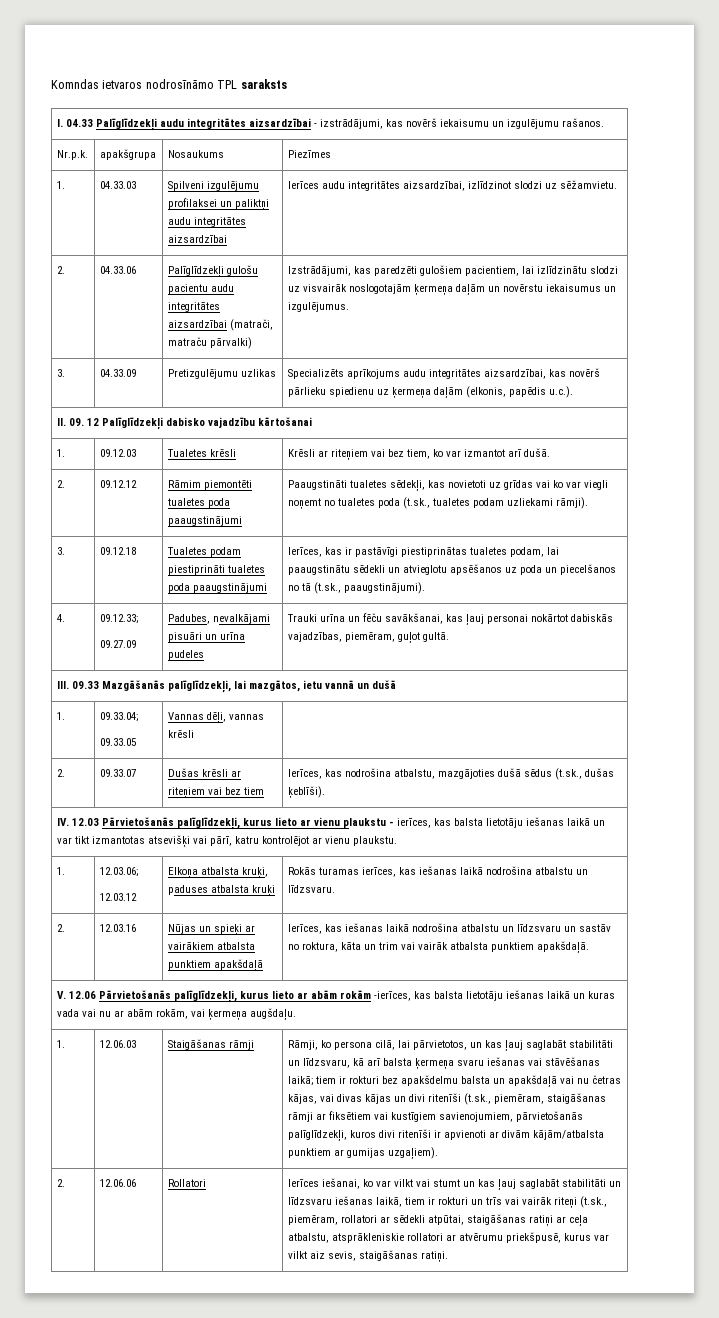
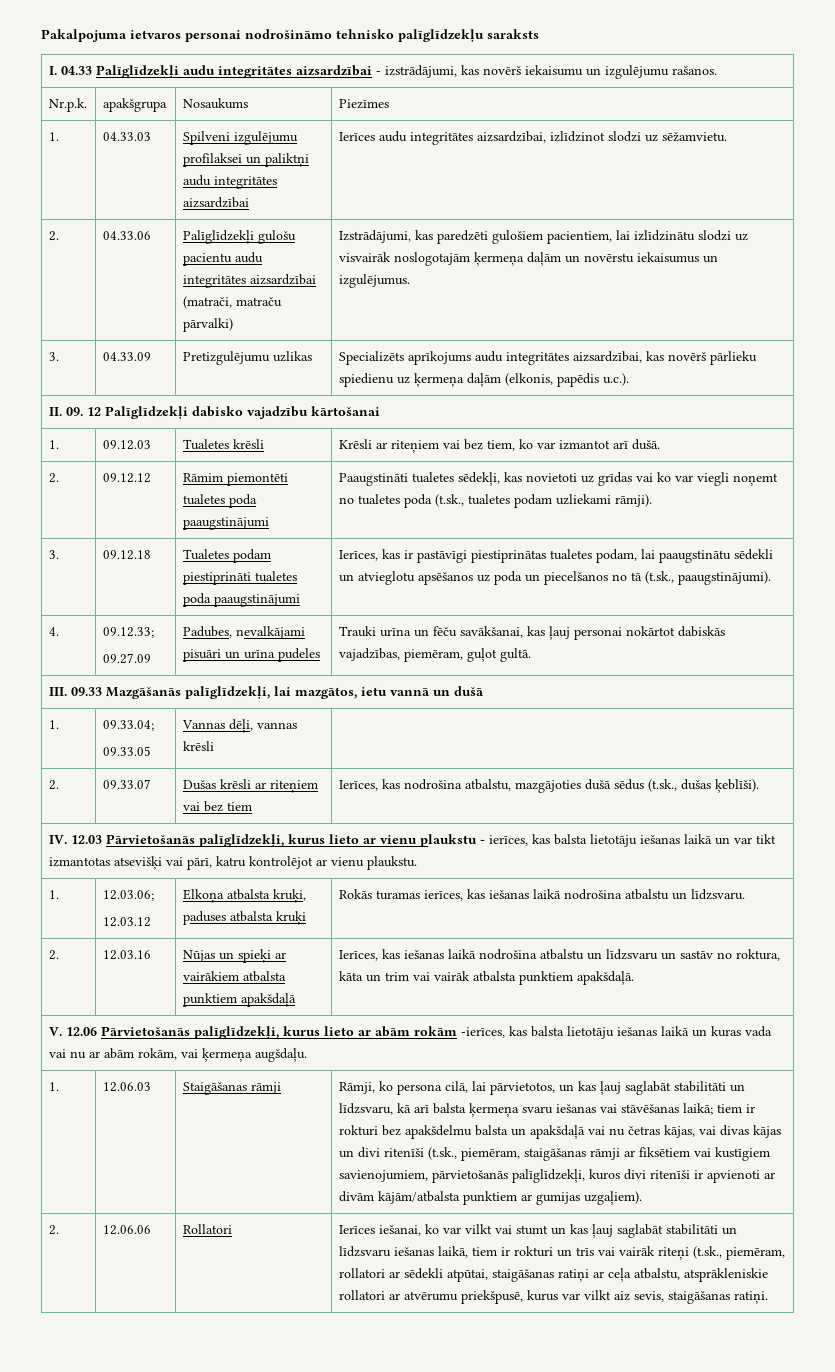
[51,79,238,89] Komndas ietvaros nodrosīnāmo TPL -> [41,29,484,42] Pakalpojuma ietvaros personai nodrošināmo tehnisko palīglīdzekļu

